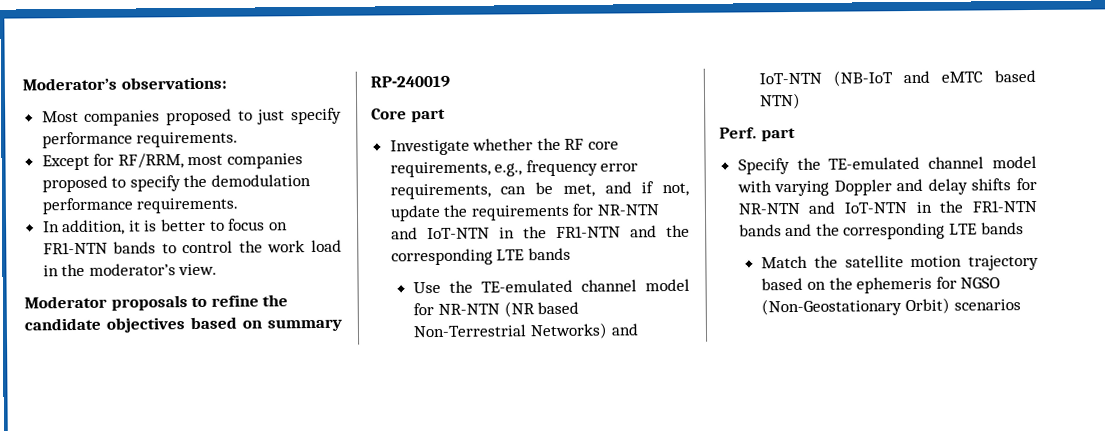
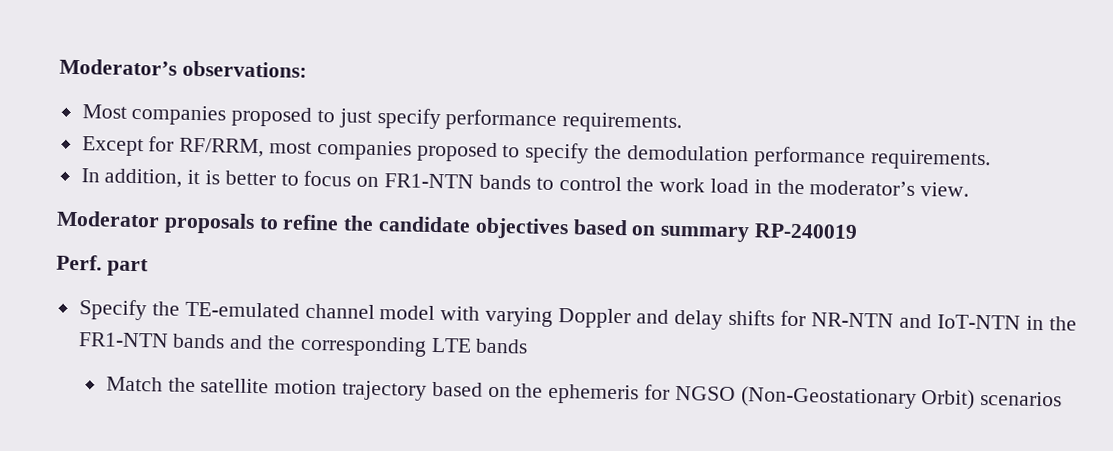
[371,108,446,123] [389,137,620,156] [389,159,639,178] [389,181,689,200] [389,203,661,222] [390,224,690,240] [390,247,571,266] [413,278,690,294] [413,301,580,318] [413,322,639,340] [759,69,1036,87] [759,92,802,110] // Core part // Investigate whether the RF core requirements, e.g., frequency error requirements, can be met, and if not, update the requirements for NR-NTN and IoT-NTN in the FR1-NTN and the corresponding LTE bands // Use the TE-emulated channel model for NR-NTN (NR based Non-Terrestrial Networks) and IoT-NTN (NB-IoT and eMTC based NTN) -> (859, 231) none

